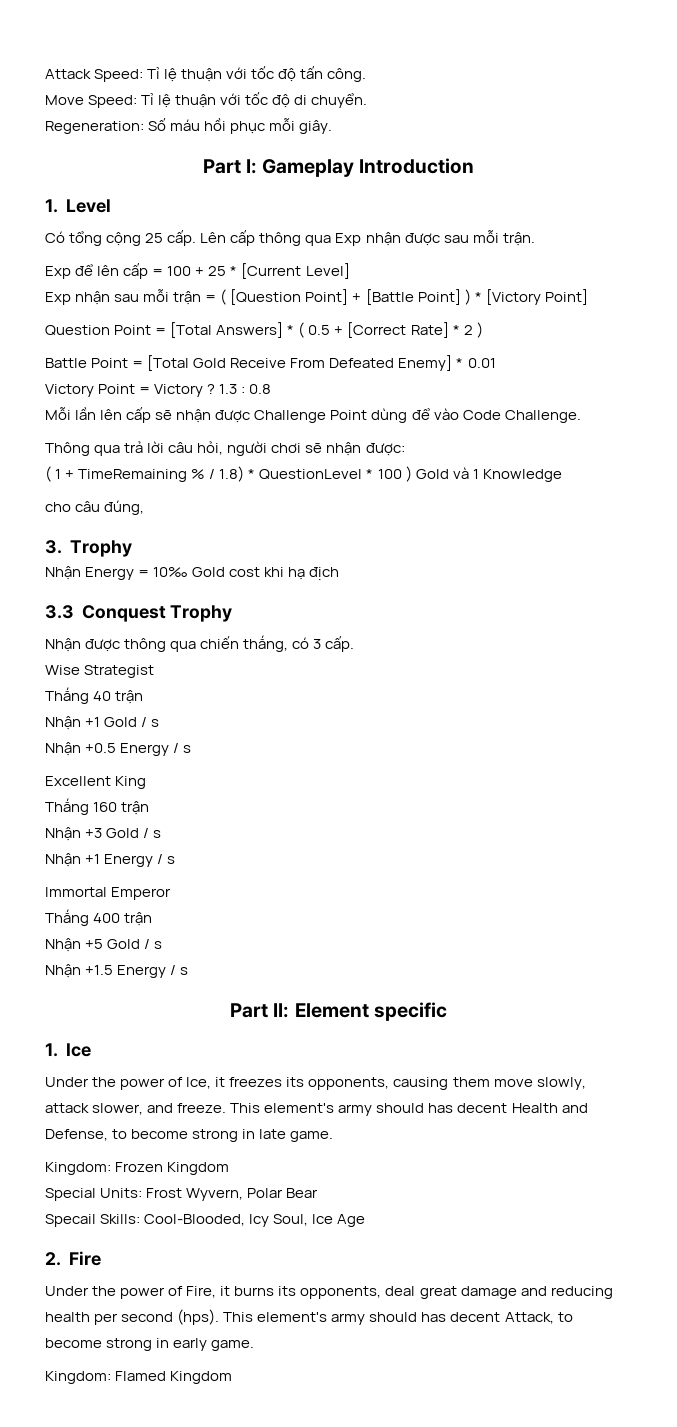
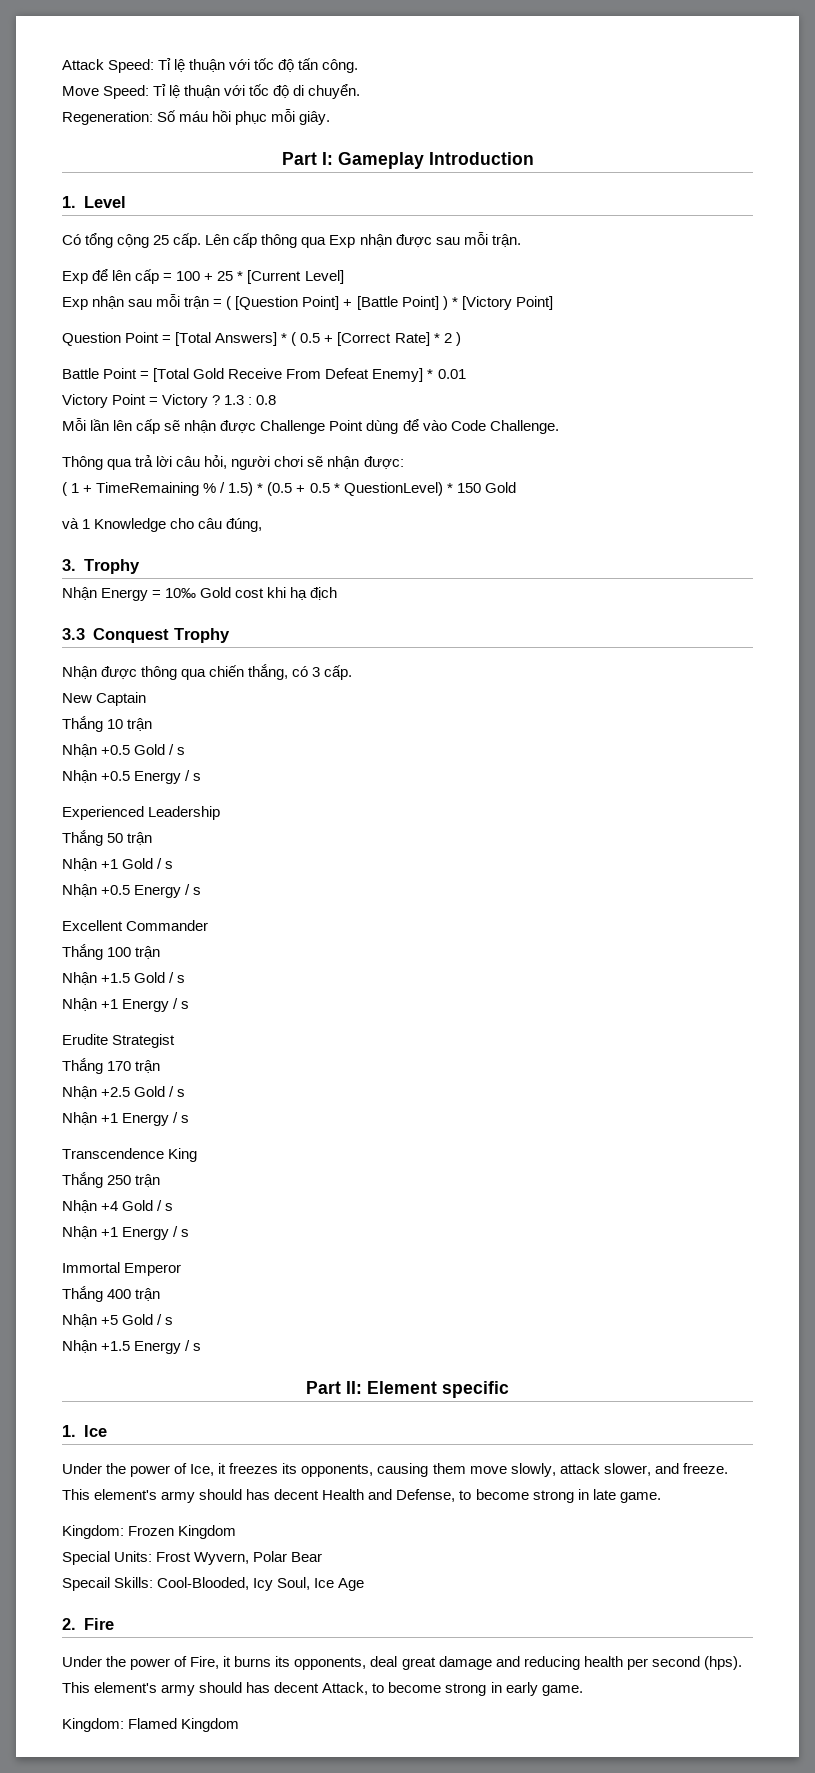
[329,358,395,368] Defeated -> [325,368,370,379] Defeat
[219,466,449,482] 1.8) * QuestionLevel * 100 ) Gold -> [228,482,516,496] 1.5) * (0.5 + 0.5 * QuestionLevel) * 150 Gold //
(562, 475) // -> (167, 525) none
[45,665,155,678] [45,687,112,704] Wise Strategist // Thắng 40 -> [62,692,147,706] [62,716,153,732] [62,744,186,757] [62,770,202,784] [62,806,221,820] [62,830,124,846] New Captain // Thắng 10 trận // Nhận +0.5 Gold / s // Nhận +0.5 Energy / s // Experienced Leadership // Thắng 50
(111, 781) none -> [126,920,209,931] [62,944,161,960] [62,972,186,985] [62,998,190,1012] [62,1034,176,1048] [62,1058,161,1074] [62,1086,186,1099] [62,1112,190,1126] [62,1148,164,1159] Commander // Thắng 100 trận // Nhận +1.5 Gold / s // Nhận +1 Energy / s // Erudite Strategist // Thắng 170 trận // Nhận +2.5 Gold / s // Nhận +1 Energy / s // Transcendence
[93,801,150,815] [45,827,103,841] 160 trận // Nhận +3 -> [107,1174,161,1187] [62,1200,119,1213] 250 trận // Nhận +4

